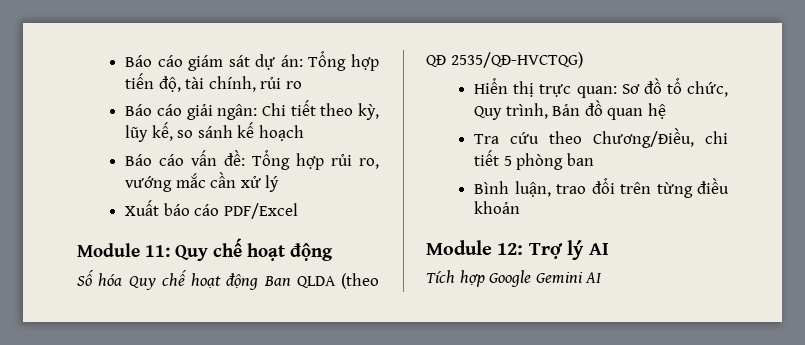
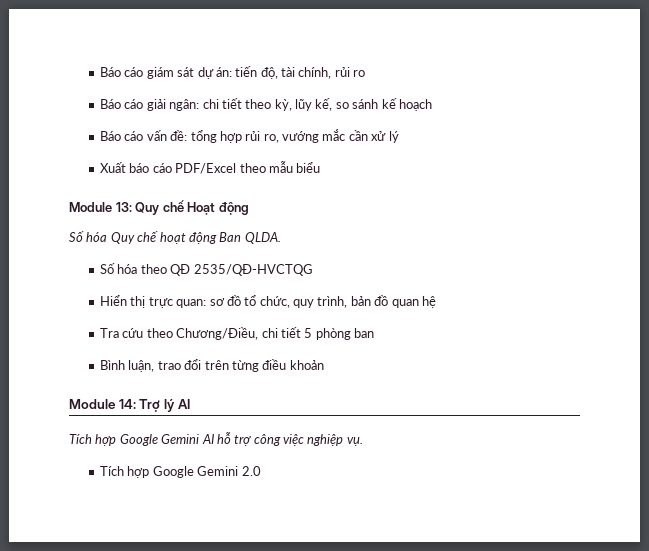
[308,51,379,71] Tổng hợp -> (232, 72) none
[261,103,286,116] Chi -> [202,99,219,109] chi
[252,150,291,170] Tổng -> [190,130,217,143] tổng
[77,238,286,261] // Module 11: Quy chế hoạt -> [239,161,321,173] [69,200,216,215] theo mẫu biểu // Module 13: Quy chế Hoạt
[296,273,379,289] [426,52,583,68] QLDA (theo QĐ 2535/QĐ-HVCTQG) -> [244,232,281,244] [100,263,313,276] QLDA. // Số hóa theo QĐ 2535/QĐ-HVCTQG
[621,84,640,94] Sơ -> [209,298,225,306] sơ
[474,103,581,120] Quy trình, Bản -> [293,296,371,308] quy trình, bản
[497,243,524,255] 12: -> [118,399,136,409] 14:
(603, 277) none -> [216,432,363,446] [100,466,261,478] hỗ trợ công việc nghiệp vụ. // Tích hợp Google Gemini 2.0

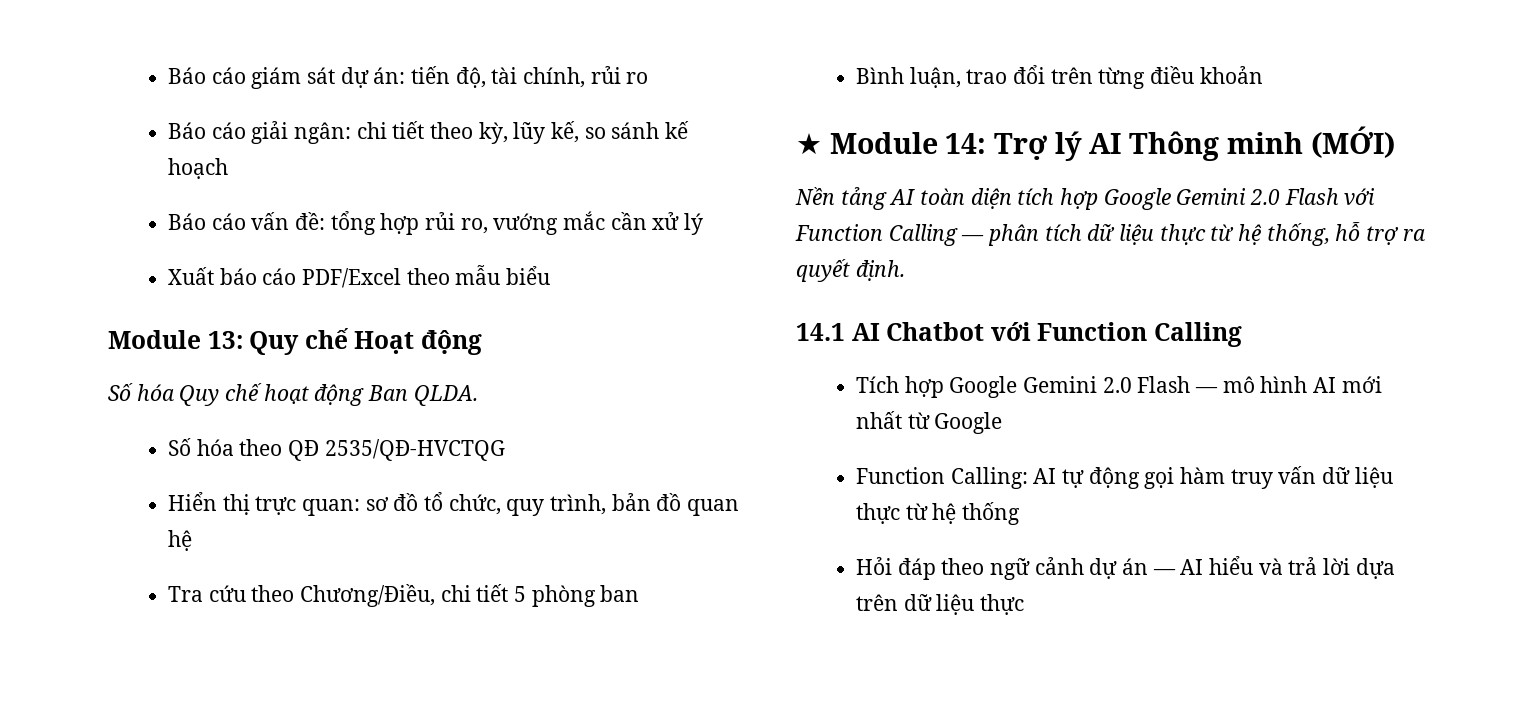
(324, 365) none -> [796,133,822,155] ★
[69,432,363,446] // Tích hợp Google Gemini AI hỗ trợ công việc nghiệp vụ. -> [1129,126,1395,161] [795,187,1376,210] [795,222,1426,246] [796,259,905,282] [796,322,1243,347] Thông minh (MỚI) // Nền tảng AI toàn diện tích hợp Google Gemini 2.0 Flash với Function Calling — phân tích dữ liệu thực từ hệ thống, hỗ trợ ra quyết định. // 14.1 AI Chatbot với Function Calling
(261, 471) none -> [1137,376,1382,393] [856,411,1003,434] [856,466,1393,489] [856,502,1021,525] [856,556,1395,580] [856,594,1025,615] Flash — mô hình AI mới nhất từ Google // Function Calling: AI tự động gọi hàm truy vấn dữ liệu thực từ hệ thống // Hỏi đáp theo ngữ cảnh dự án — AI hiểu và trả lời dựa trên dữ liệu thực

